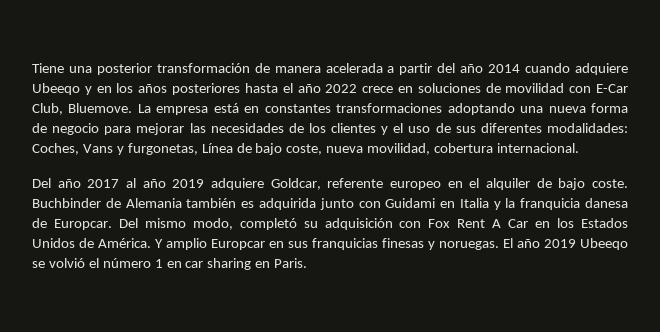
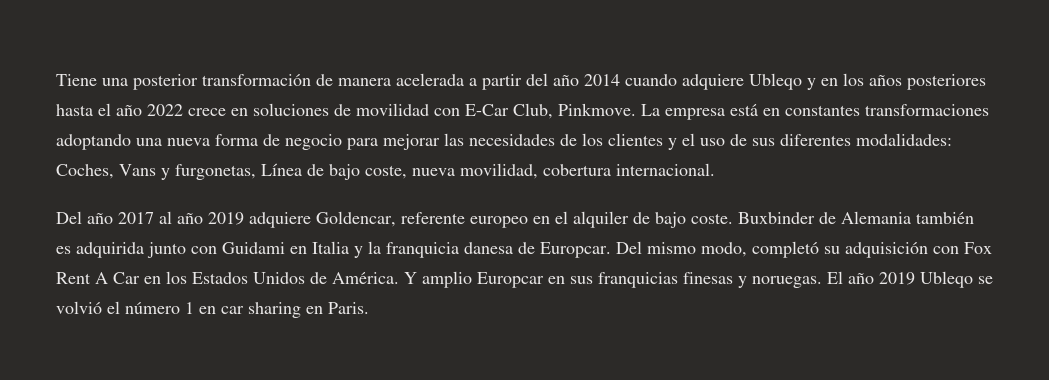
[32,83,80,95] Ubeeqo -> [749,73,802,90] Ubleqo
[68,103,133,113] Bluemove. -> [558,103,636,116] Pinkmove.
[270,178,321,190] Goldcar, -> [316,211,396,227] Goldencar,
[32,198,101,208] Buchbinder -> [738,212,815,224] Buxbinder
[580,238,628,250] Ubeeqo -> [920,271,973,288] Ubleqo

